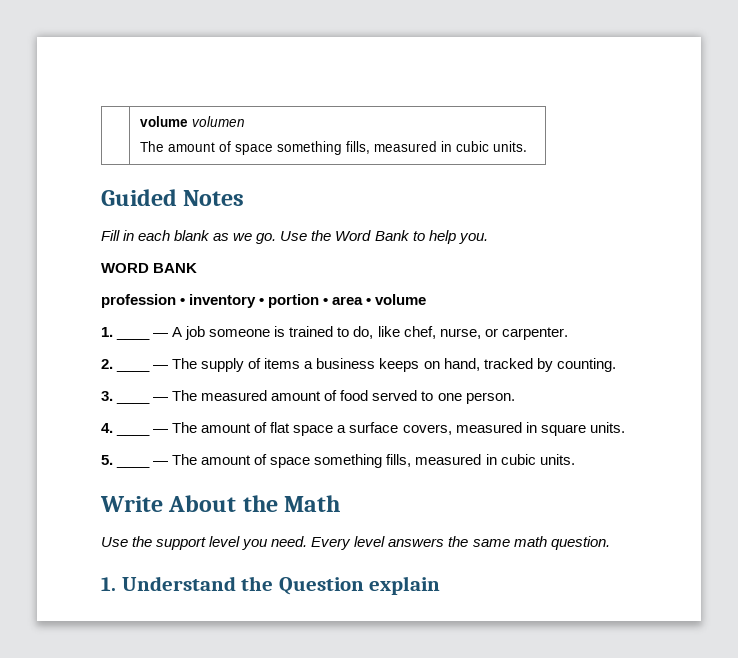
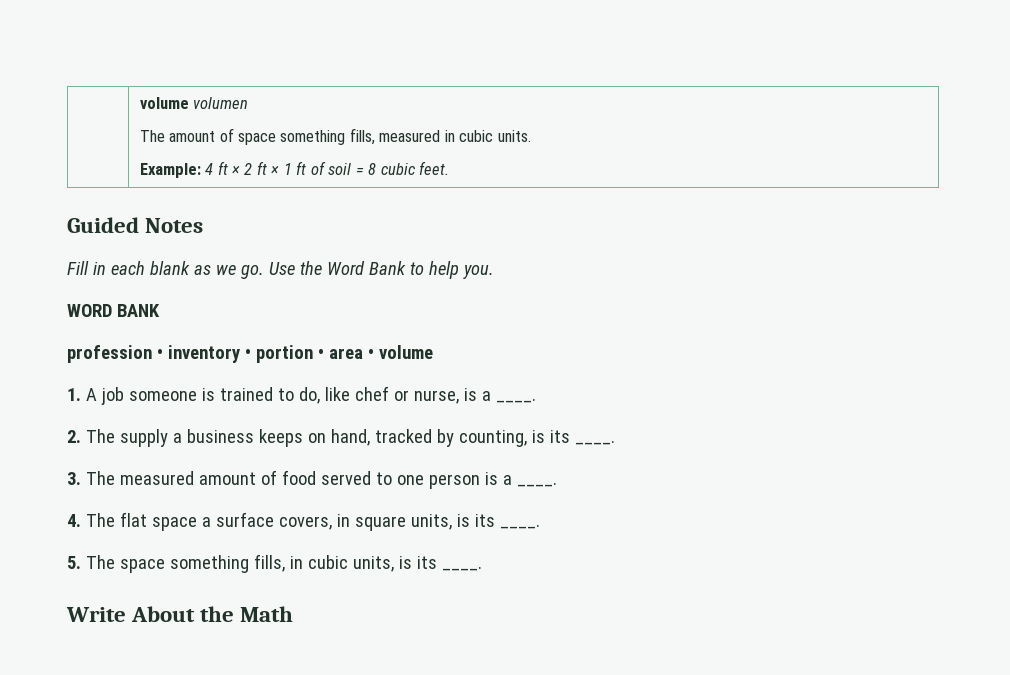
(527, 146) none -> [139,161,449,178] // Example: 4 ft × 2 ft × 1 ft of soil = 8 cubic feet.
[116,337,151,340] [153,333,169,337] ____ — -> (81, 394) none
[403,326,568,340] [101,359,113,369] [116,369,151,372] [153,358,301,372] chef, nurse, or carpenter. // 2. ____ — The supply of items -> [354,386,536,404] [67,429,168,447] chef or nurse, is a ____. // 2. The supply
[556,358,616,372] counting. -> [458,430,615,447] counting, is its ____.
[116,401,151,404] [153,397,169,401] ____ — -> (81, 478) none
[465,392,515,404] [101,423,113,433] [116,433,151,436] [153,422,268,433] person. // 4. ____ — The amount of -> [428,472,557,489] [67,513,115,527] person is a ____. // 4. The
[455,422,522,433] measured -> (332, 523) none
[589,422,625,433] [101,455,113,465] [116,465,151,468] [153,454,575,468] units. // 5. ____ — The amount of space something fills, measured in cubic units. -> [410,514,540,530] [67,554,482,573] units, is its ____. // 5. The space something fills, in cubic units, is its ____.
[101,536,610,550] [101,576,441,595] // Use the support level you need. Every level answers the same math question. // 1. Understand the Question explain -> (294, 614) none

